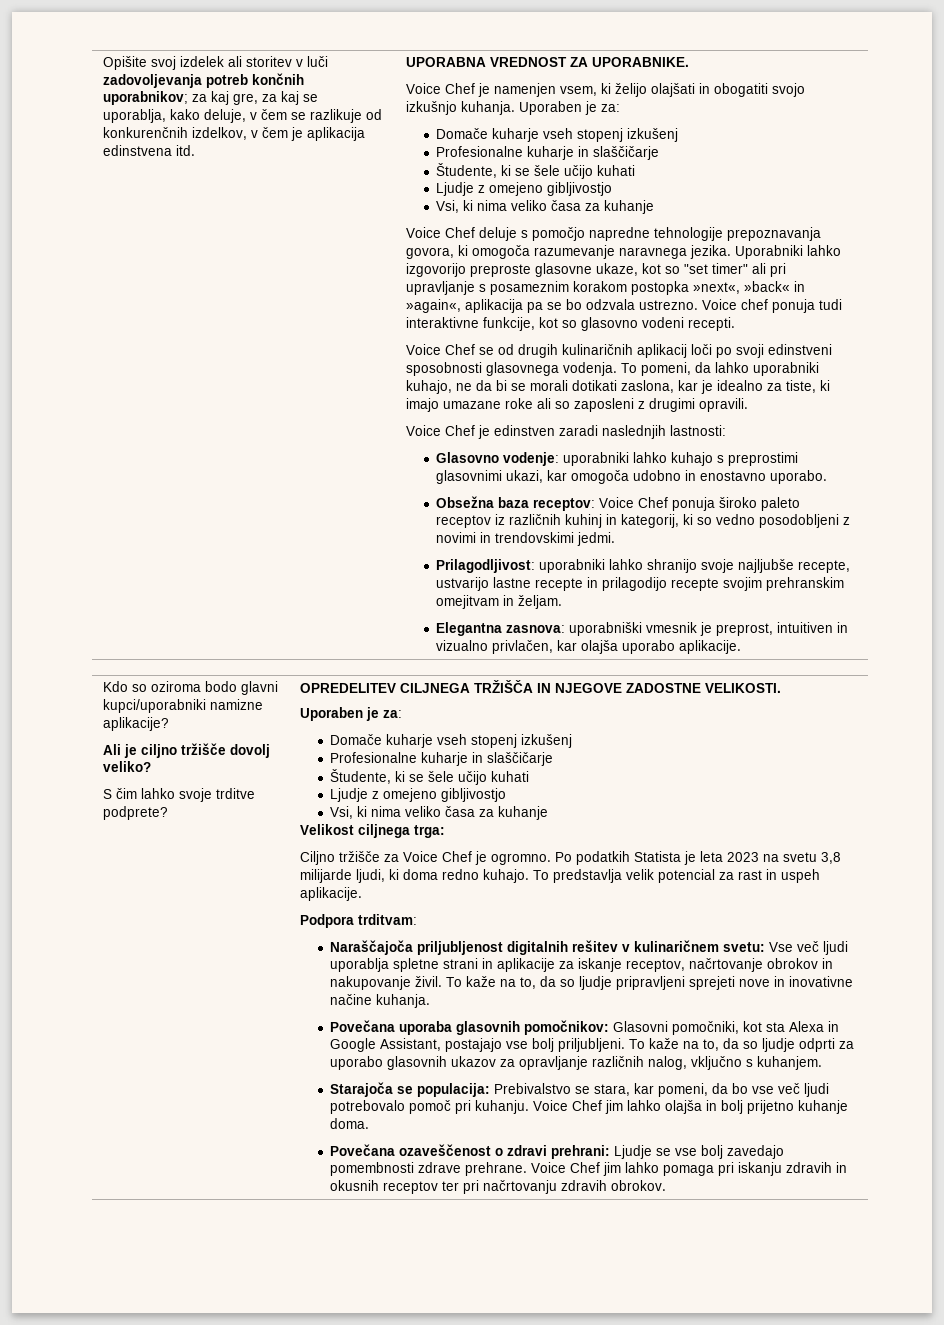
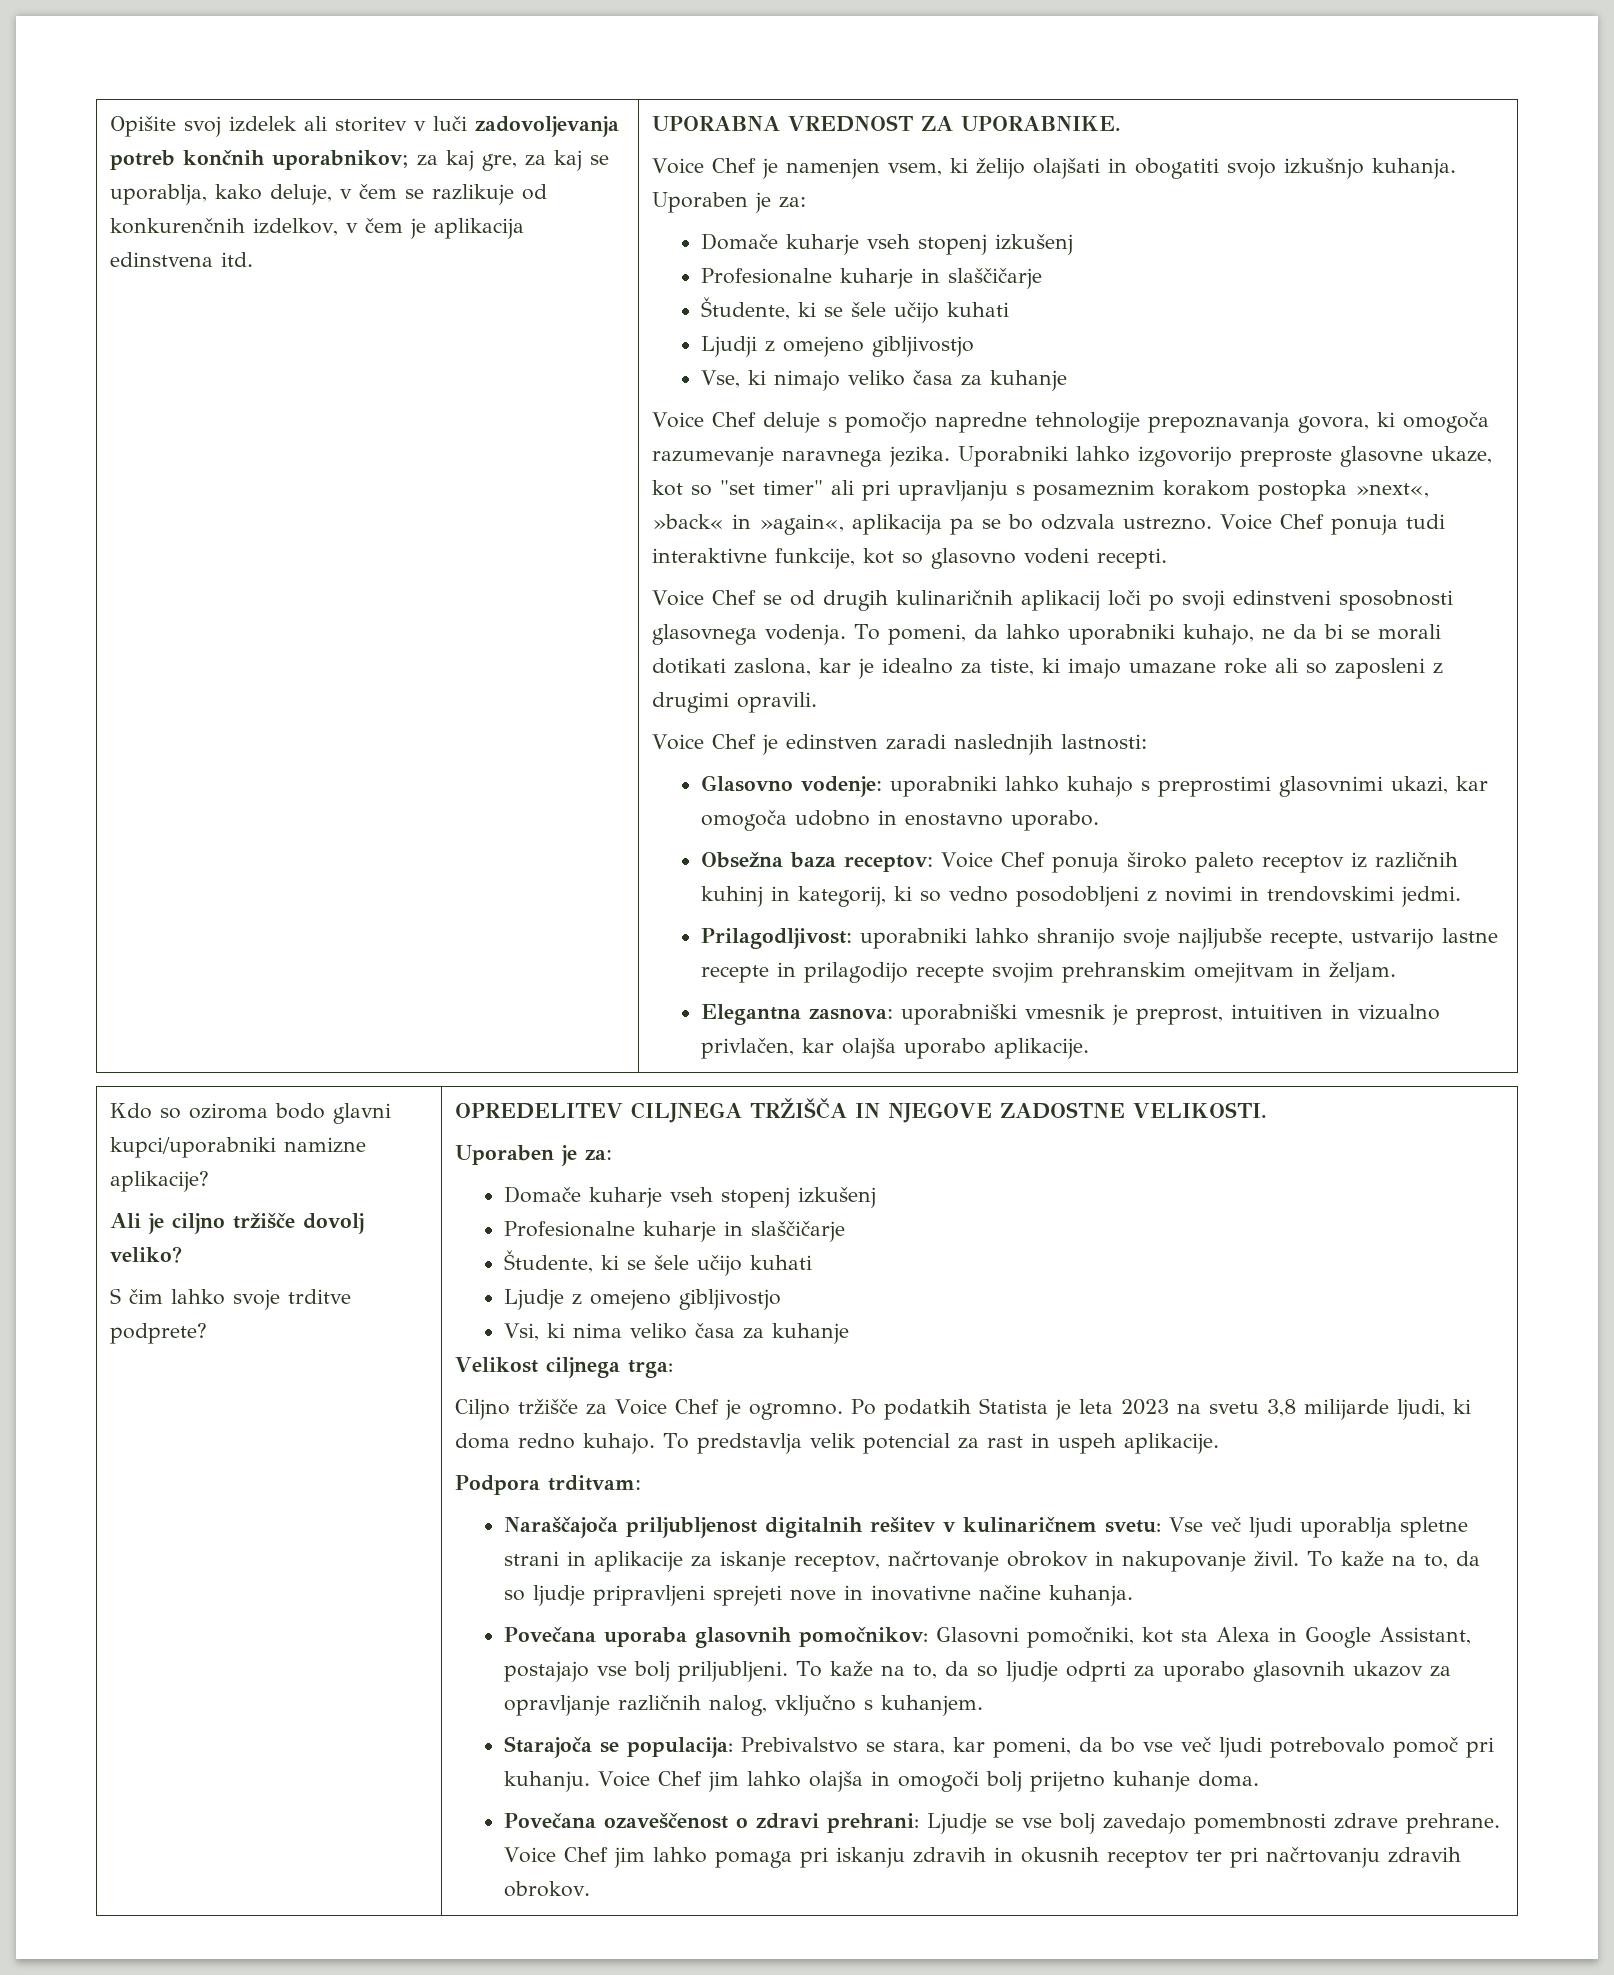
[436,182,613,196] [436,200,508,213] Ljudje z omejeno gibljivostjo // Vsi, ki nima -> [701,336,975,357] [701,370,841,391] Ljudji z omejeno gibljivostjo // Vse, ki nimajo
[406,281,476,295] upravljanje -> [898,480,1009,501] upravljanju
[741,299,769,310] chef -> [1280,514,1325,529] Chef
(718, 1105) none -> [898,1771,980,1792] omogoči

